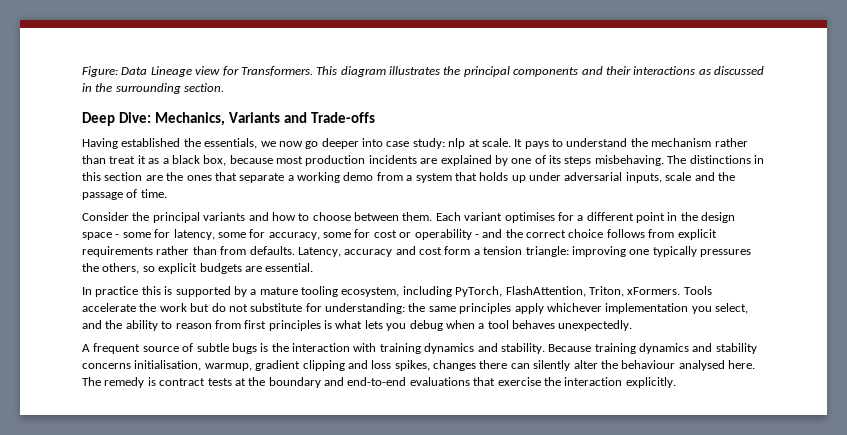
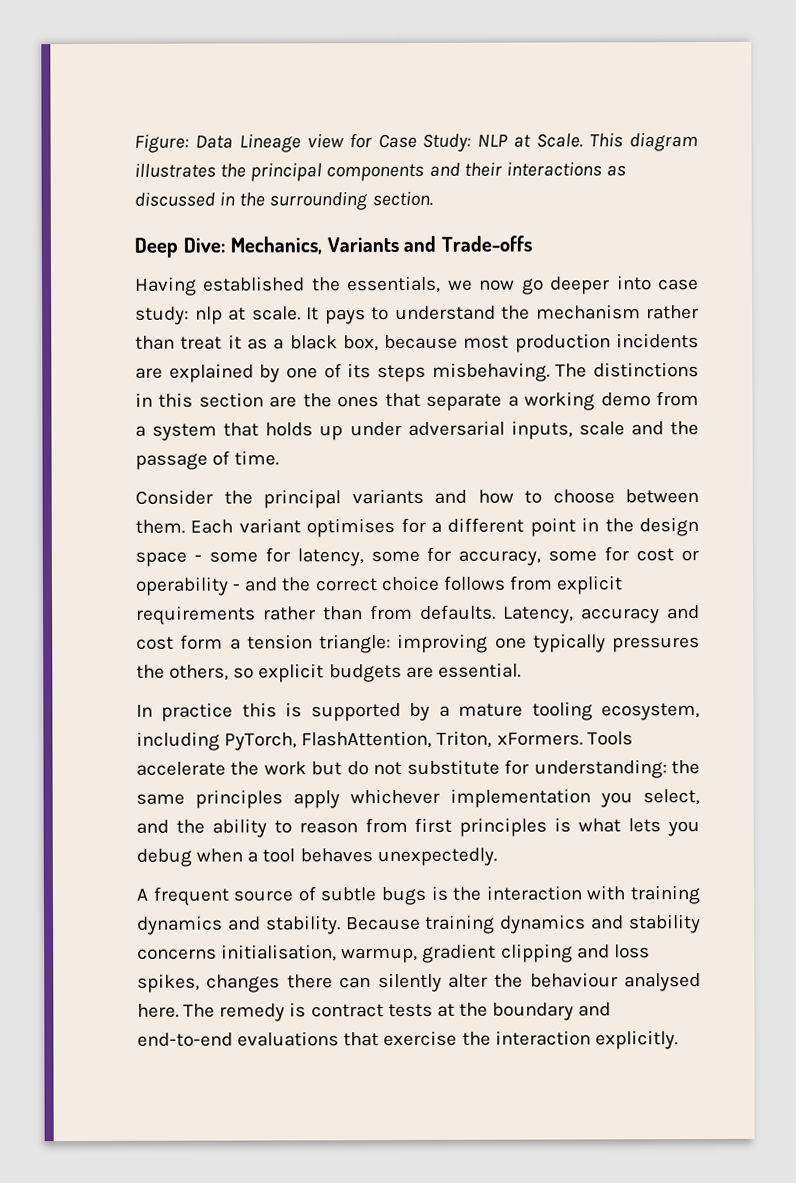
[240,66,313,76] Transformers. -> [377,133,584,152] Case Study: NLP at Scale.

